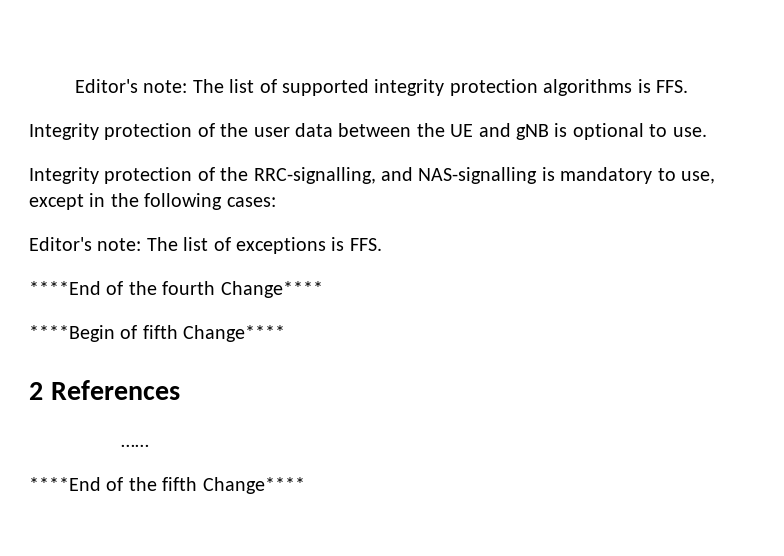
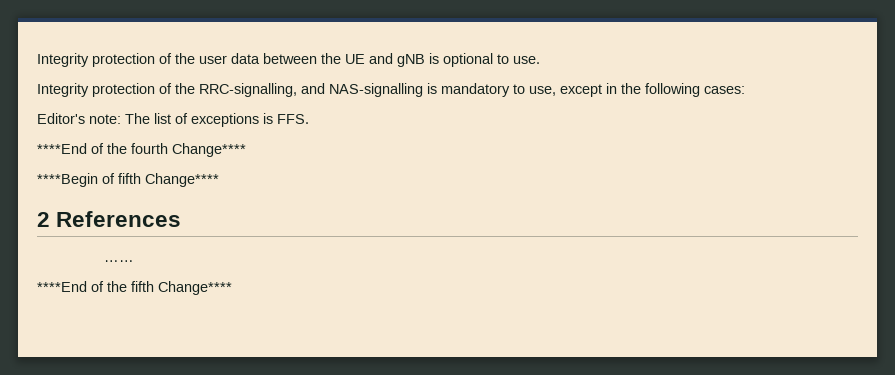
[74,79,688,96] Editor's note: The list of supported integrity protection algorithms is FFS. // -> (37, 60) none

